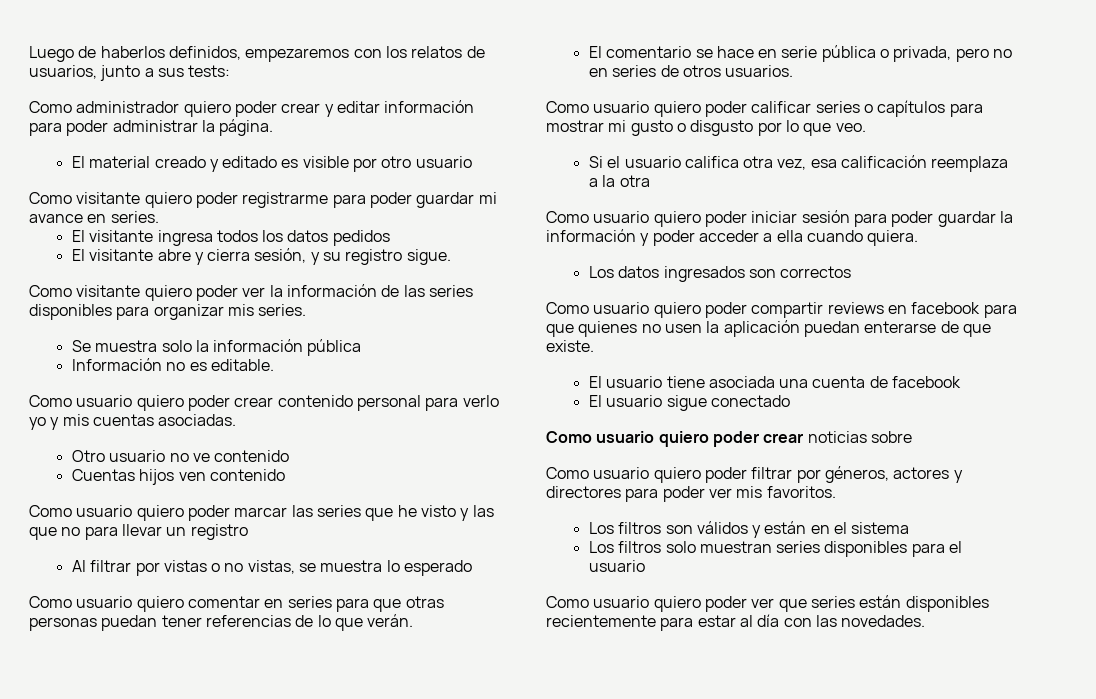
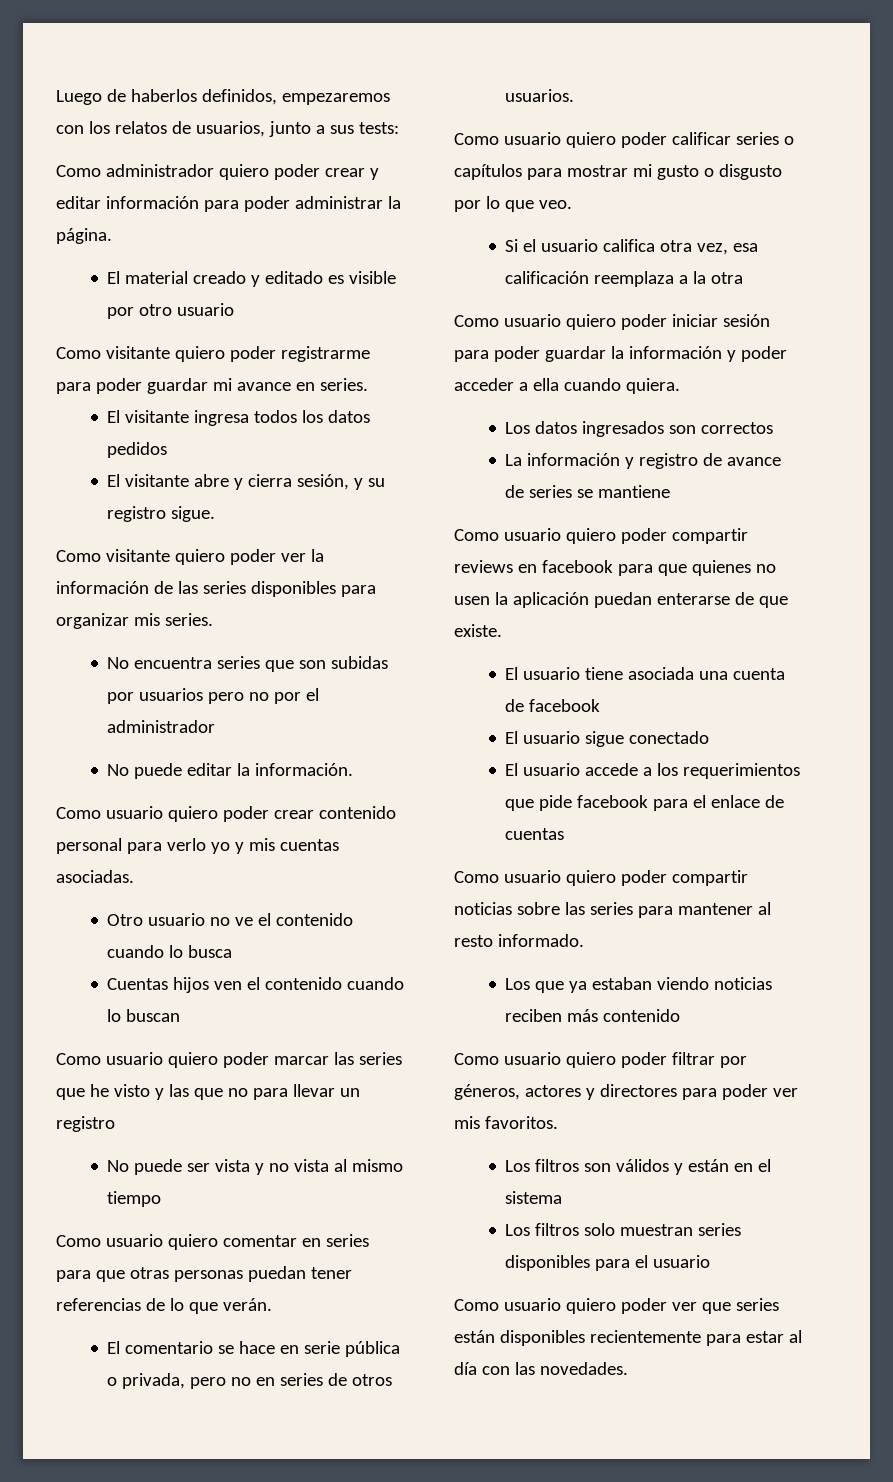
[71,339,362,356] [71,358,274,371] Se muestra solo la información pública // Información no es editable. -> [107,656,389,672] [107,688,320,704] [107,720,216,733] [107,763,354,779] No encuentra series que son subidas por usuarios pero no por el administrador // No puede editar la información.
[214,450,290,462] contenido -> [258,913,354,926] [107,945,233,958] el contenido cuando lo busca
[209,469,285,481] contenido -> [247,977,405,990] [107,1009,181,1022] el contenido cuando lo buscan
[71,560,473,576] Al filtrar por vistas o no vistas, se muestra lo esperado -> [107,1159,404,1175] [107,1191,162,1207] No puede ser vista y no vista al mismo tiempo
(852, 272) none -> [505,453,782,469] [505,485,671,498] // La información y registro de avance de series se mantiene
[546,431,804,447] // Como usuario quiero poder crear -> [505,763,801,779] [505,795,785,811] [505,828,565,840] [454,870,748,886] // El usuario accede a los requerimientos que pide facebook para el enlace de cuentas // Como usuario quiero poder compartir
(912, 437) none -> [564,902,771,918] [454,934,584,947] [505,977,773,993] [505,1009,681,1022] las series para mantener al resto informado. // Los que ya estaban viendo noticias reciben más contenido

